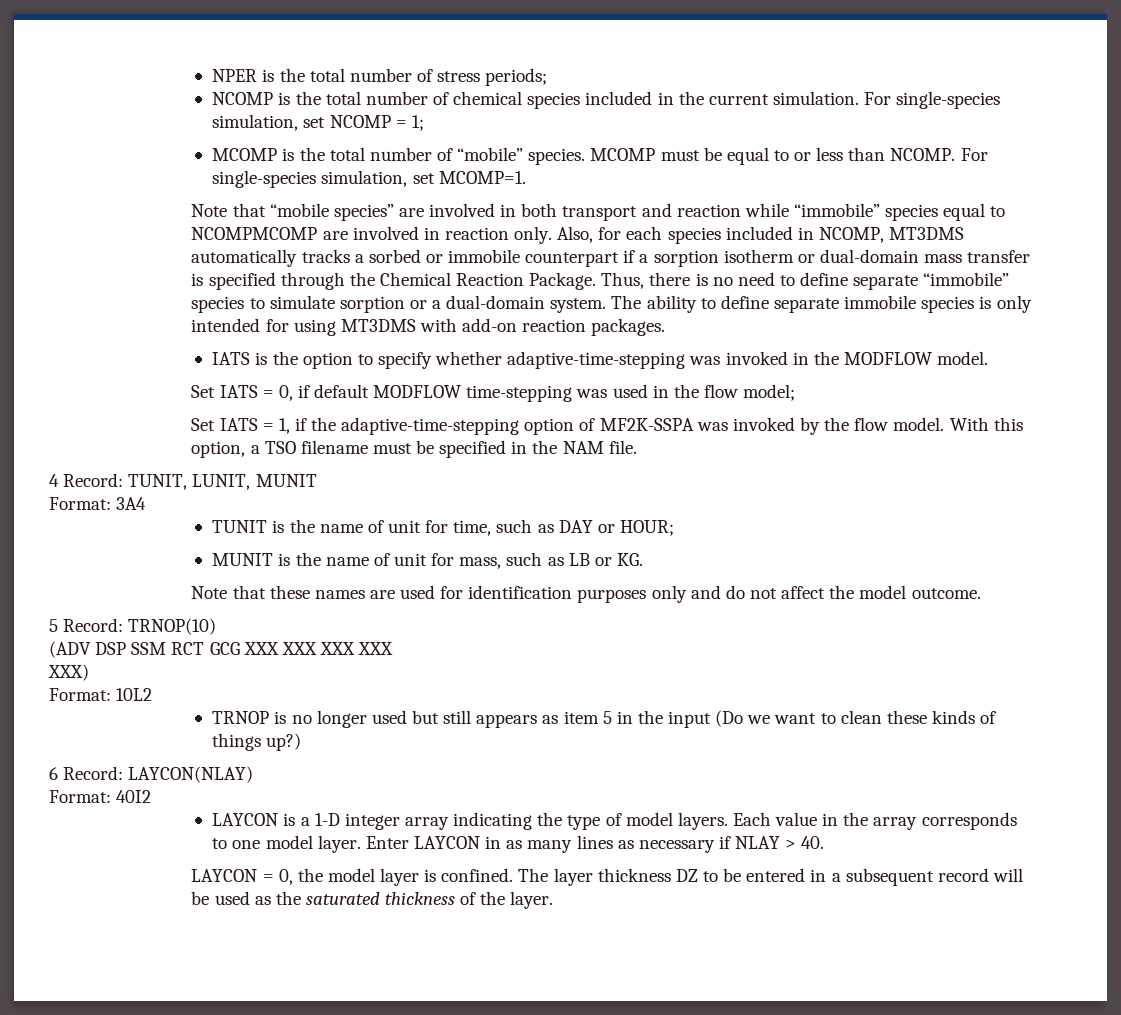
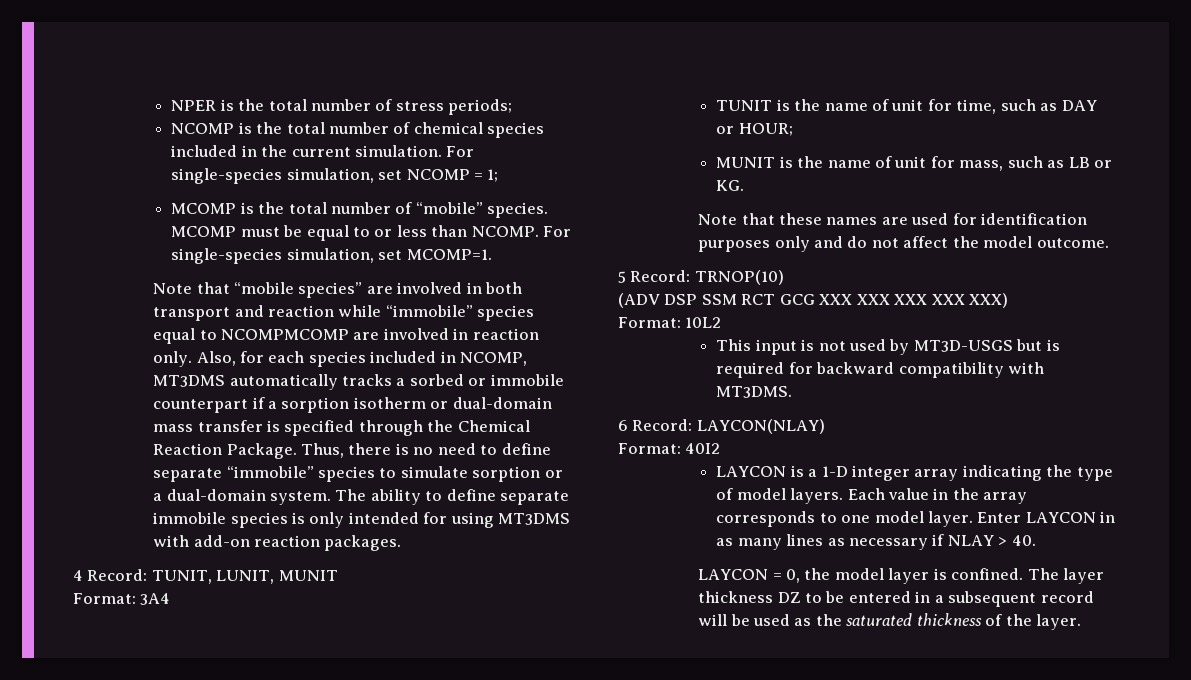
[212,351,989,369] [191,384,796,402] [191,417,1023,435] [191,440,637,458] // IATS is the option to specify whether adaptive-time-stepping was invoked in the MODFLOW model. // Set IATS = 0, if default MODFLOW time-stepping was used in the flow model; // Set IATS = 1, if the adaptive-time-stepping option of MF2K-SSPA was invoked by the flow model. With this option, a TSO filename must be specified in the NAM file. -> (402, 543) none
(394, 648) // -> (965, 299) none
[212,710,997,728] [212,733,302,751] TRNOP is no longer used but still appears as item 5 in the input (Do we want to clean these kinds of things up?) -> [716,339,1060,355] [716,362,1045,378] [716,386,793,398] This input is not used by MT3D-USGS but is required for backward compatibility with MT3DMS.

